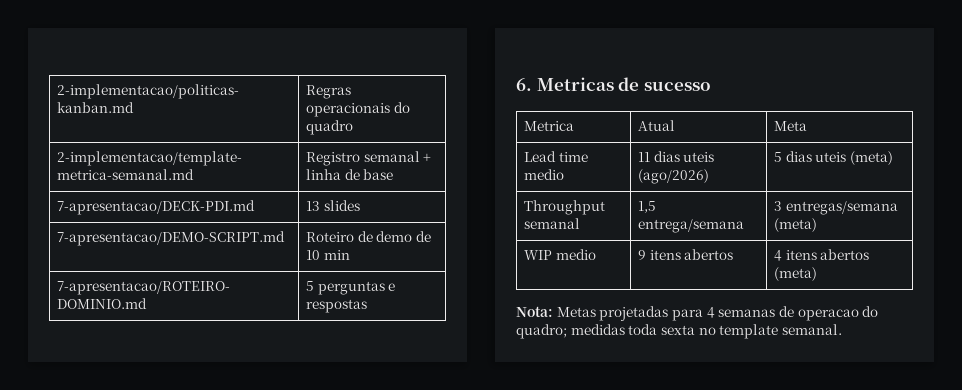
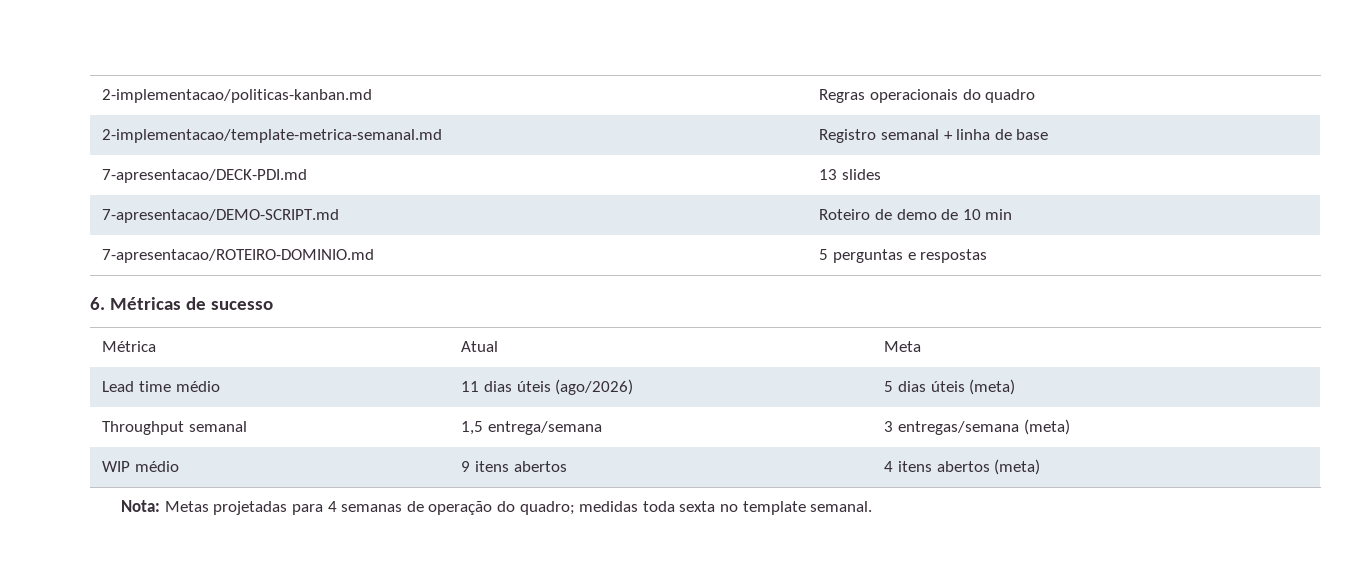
[536,77,614,91] Metricas -> [109,297,181,310] Métricas
[523,121,574,131] Metrica -> [102,341,157,352] Métrica
[523,169,564,180] medio -> [175,381,220,392] médio
[683,152,715,162] uteis -> [516,381,551,392] úteis
[815,152,847,162] uteis -> [930,381,965,392] úteis
[555,249,596,260] medio -> [135,461,180,472] médio
[797,309,859,321] operacao -> [428,501,493,515] operação

